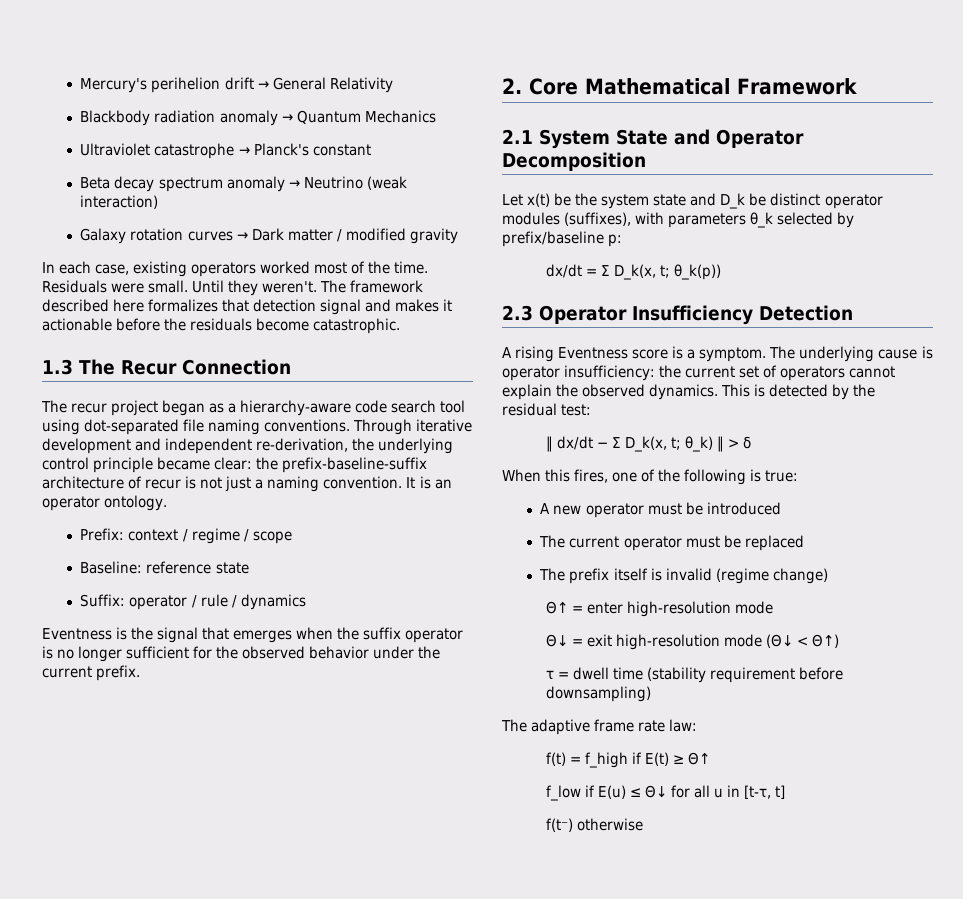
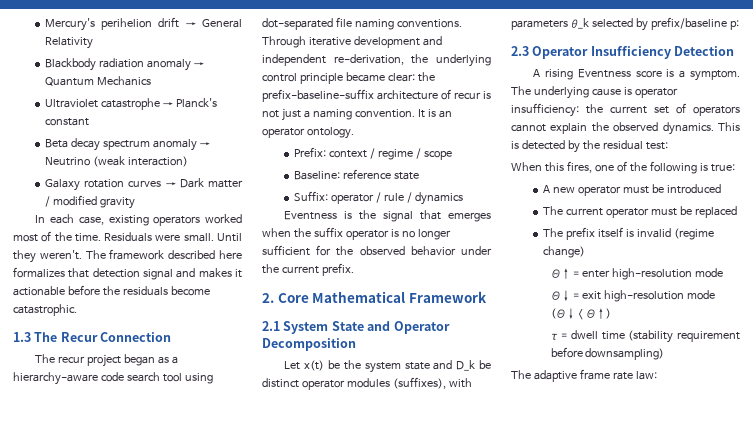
[545,264,722,280] // dx/dt = Σ D_k(x, t; θ_k(p)) -> (739, 25) none
[545,436,752,452] // ‖ dx/dt − Σ D_k(x, t; θ_k) ‖ > δ -> (668, 146) none
[545,752,711,768] [545,785,786,801] [545,818,643,832] // f(t) = f_high if E(t) ≥ Θ↑ // f_low if E(u) ≤ Θ↓ for all u in [t-τ, t] // f(t⁻) otherwise -> (657, 375) none

